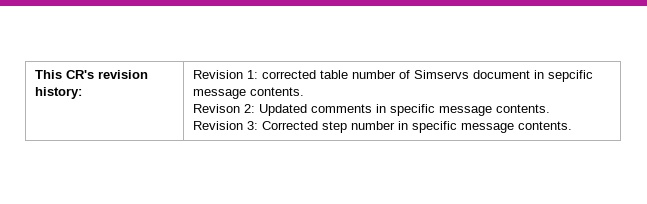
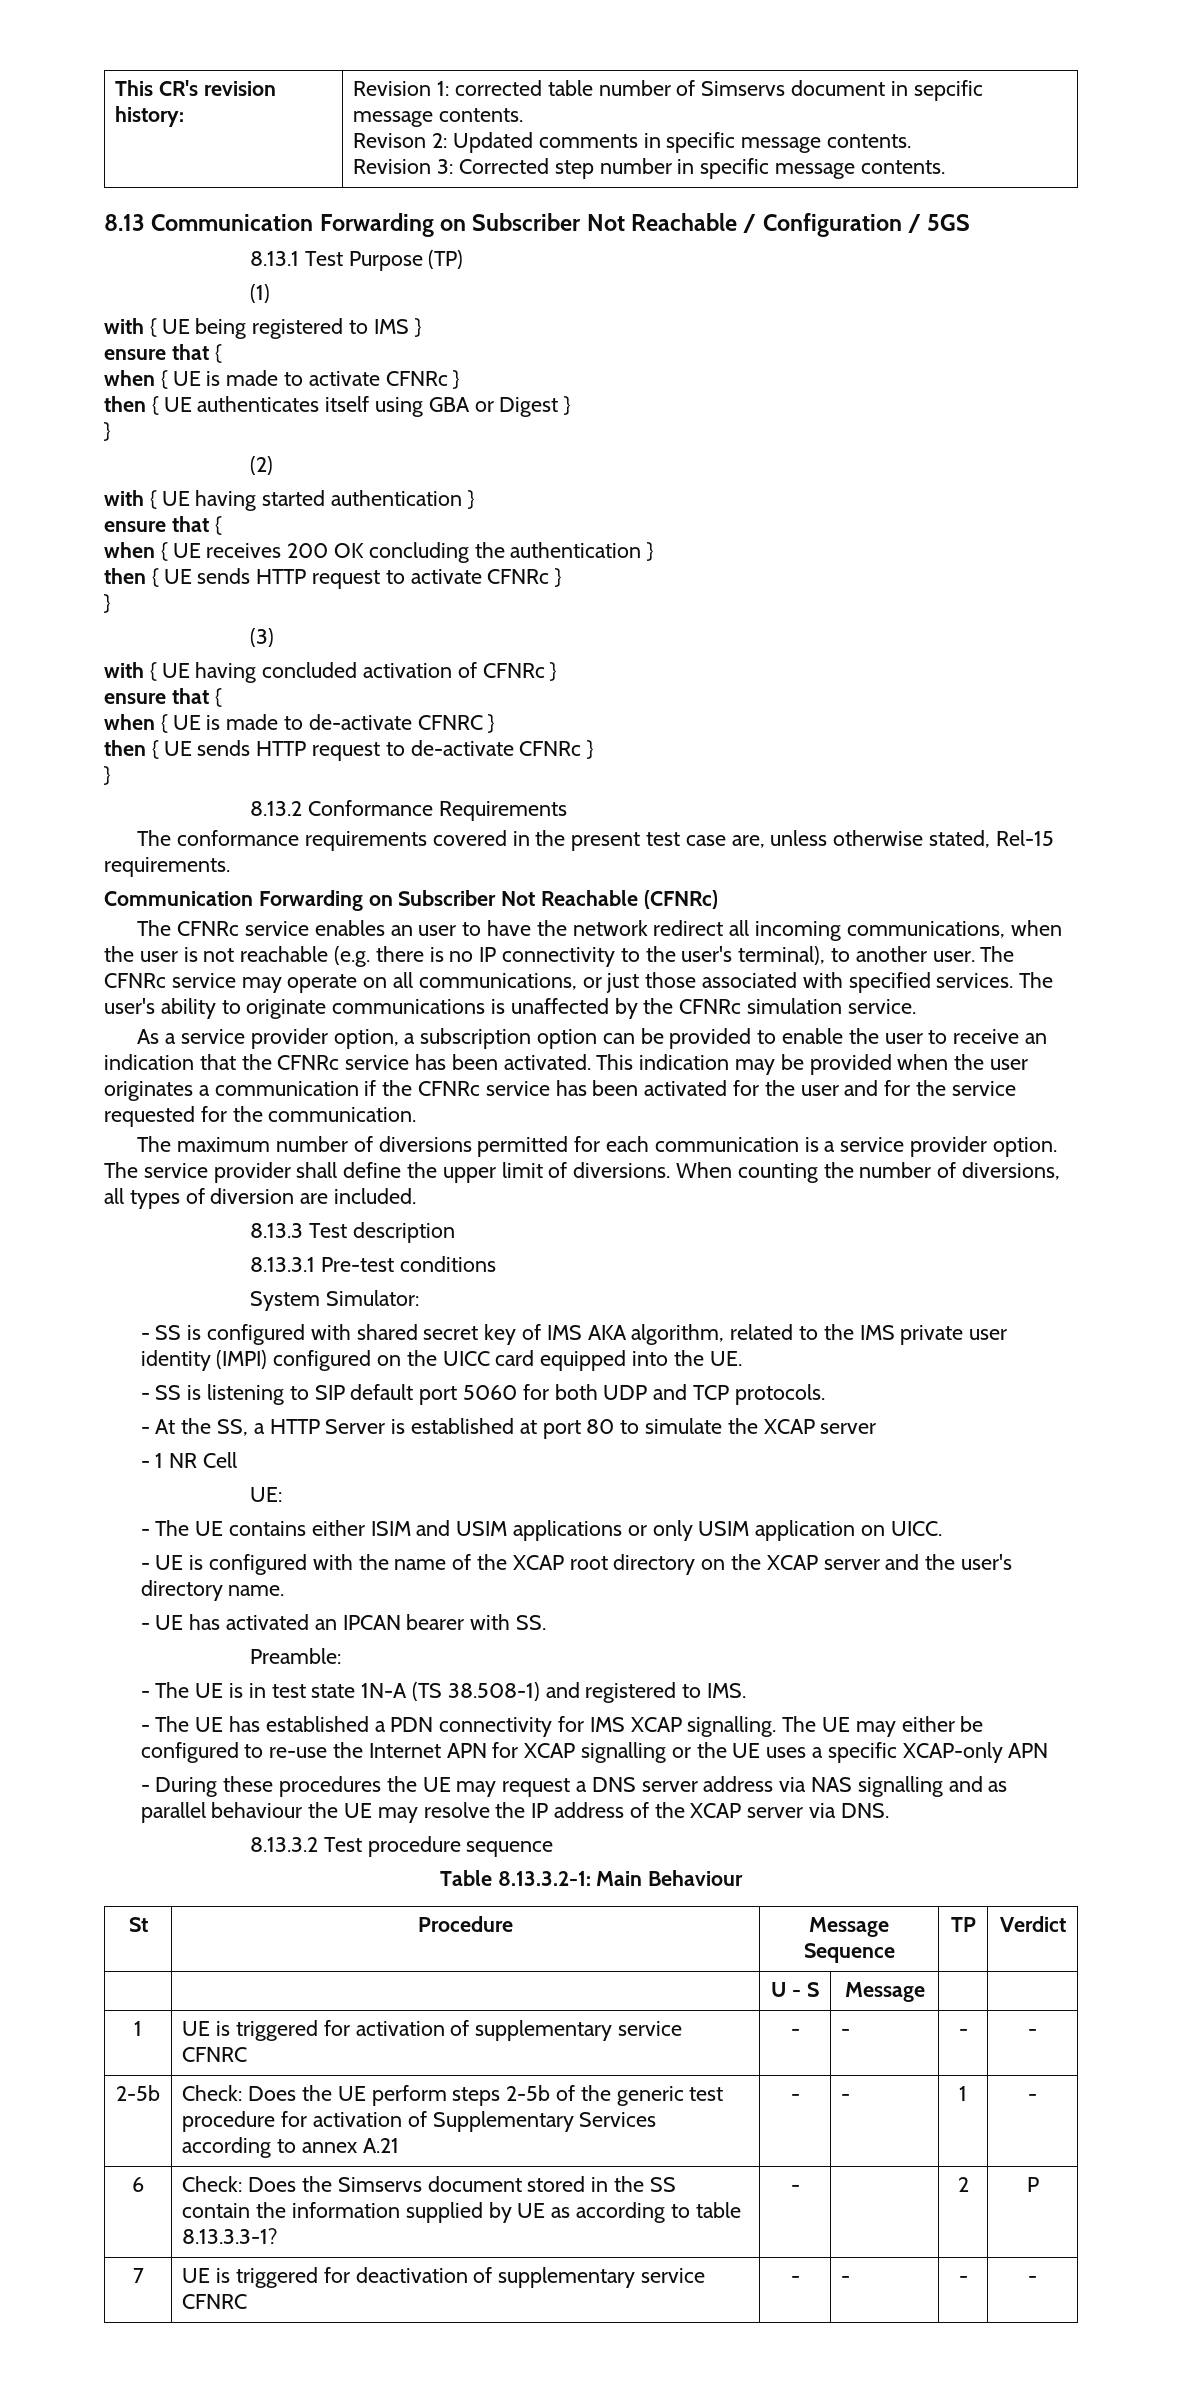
(572, 125) none -> [104,213,971,237] [249,250,464,271] [249,284,270,303] [104,318,422,339] [104,344,222,363] [104,370,461,389] [104,396,572,417] [104,422,111,441] [249,456,273,475] [104,490,475,511] [104,516,222,535] [104,542,655,563] [104,568,563,589] [104,594,111,613] [249,628,274,647] [104,662,558,683] [104,688,222,707] [104,714,496,733] [104,740,595,761] [104,766,111,785] [249,800,567,821] [137,830,1054,851] [104,857,230,877] [104,890,718,911] [137,920,1062,941] [104,946,1015,967] [104,972,1054,993] [104,998,916,1019] [137,1028,1048,1049] [104,1054,1029,1075] [104,1080,1016,1101] [104,1106,417,1127] [137,1136,1057,1157] [104,1162,1061,1183] [104,1188,417,1209] [249,1222,455,1243] [249,1256,496,1272] [249,1290,419,1311] [140,1324,1008,1345] [140,1350,742,1371] [140,1384,825,1405] [140,1418,877,1439] [140,1452,237,1468] [249,1487,282,1502] [140,1520,942,1541] [140,1554,1012,1575] [140,1580,285,1601] [140,1614,546,1630] [249,1648,341,1664] [140,1682,746,1703] [140,1716,984,1737] [140,1742,1049,1763] [140,1776,1008,1797] [140,1802,889,1823] [249,1836,554,1857] [439,1870,744,1886] [128,1917,148,1932] [418,1916,513,1932] [809,1917,889,1937] [803,1943,895,1963] [950,1917,976,1932] [999,1916,1066,1932] [771,1982,819,1997] [844,1982,925,2002] [134,2021,142,2036] [182,2020,682,2041] [182,2047,248,2062] [790,2029,800,2036] [841,2029,851,2036] [958,2029,968,2036] [1028,2029,1037,2036] [116,2085,160,2101] [182,2085,724,2106] [182,2111,657,2132] [182,2137,399,2158] [790,2094,800,2101] [841,2094,851,2101] [959,2086,967,2101] [1028,2094,1037,2101] [132,2177,144,2192] [182,2176,676,2192] [182,2202,741,2223] [182,2228,278,2244] [790,2185,800,2192] [957,2177,969,2192] [1026,2177,1039,2192] [132,2268,144,2283] [182,2267,705,2288] [182,2294,248,2309] [790,2276,800,2283] [841,2276,851,2283] [958,2276,968,2283] [1028,2276,1037,2283] // 8.13 Communication Forwarding on Subscriber Not Reachable / Configuration / 5GS // 8.13.1 Test Purpose (TP) // (1) // with { UE being registered to IMS } // ensure that { // when { UE is made to activate CFNRc } // then { UE authenticates itself using GBA or Digest } // } // (2) // with { UE having started authentication } // ensure that { // when { UE receives 200 OK concluding the authentication } // then { UE sends HTTP request to activate CFNRc } // } // (3) // with { UE having concluded activation of CFNRc } // ensure that { // when { UE is made to de-activate CFNRC } // then { UE sends HTTP request to de-activate CFNRc } // } // 8.13.2 Conformance Requirements // The conformance requirements covered in the present test case are, unless otherwise stated, Rel-15 requirements. // Communication Forwarding on Subscriber Not Reachable (CFNRc) // The CFNRc service enables an user to have the network redirect all incoming communications, when the user is not reachable (e.g. there is no IP connectivity to the user's terminal), to another user. The CFNRc service may operate on all communications, or just those associated with specified services. The user's ability to originate communications is unaffected by the CFNRc simulation service. // As a service provider option, a subscription option can be provided to enable the user to receive an indication that the CFNRc service has been activated. This indication may be provided when the user originates a communication if the CFNRc service has been activated for the user and for the service requested for the communication. // The maximum number of diversions permitted for each communication is a service provider option. The service provider shall define the upper limit of diversions. When counting the number of diversions, all types of diversion are included. // 8.13.3 Test description // 8.13.3.1 Pre-test conditions // System Simulator: // - SS is configured with shared secret key of IMS AKA algorithm, related to the IMS private user identity (IMPI) configured on the UICC card equipped into the UE. // - SS is listening to SIP default port 5060 for both UDP and TCP protocols. // - At the SS, a HTTP Server is established at port 80 to simulate the XCAP server // - 1 NR Cell // UE: // - The UE contains either ISIM and USIM applications or only USIM application on UICC. // - UE is configured with the name of the XCAP root directory on the XCAP server and the user's directory name. // - UE has activated an IPCAN bearer with SS. // Preamble: // - The UE is in test state 1N-A (TS 38.508-1) and registered to IMS. // - The UE has established a PDN connectivity for IMS XCAP signalling. The UE may either be configured to re-use the Internet APN for XCAP signalling or the UE uses a specific XCAP-only APN // - During these procedures the UE may request a DNS server address via NAS signalling and as parallel behaviour the UE may resolve the IP address of the XCAP server via DNS. // 8.13.3.2 Test procedure sequence // Table 8.13.3.2-1: Main Behaviour // St | Procedure | Message Sequence | TP | Verdict // | | U - S | Message | | // 1 | UE is triggered for activation of supplementary service CFNRC | - | - | - | - // 2-5b | Check: Does the UE perform steps 2-5b of the generic test procedure for activation of Supplementary Services according to annex A.21 | - | - | 1 | - // 6 | Check: Does the Simservs document stored in the SS contain the information supplied by UE as according to table 8.13.3.3-1? | - | | 2 | P // 7 | UE is triggered for deactivation of supplementary service CFNRC | - | - | - | -

